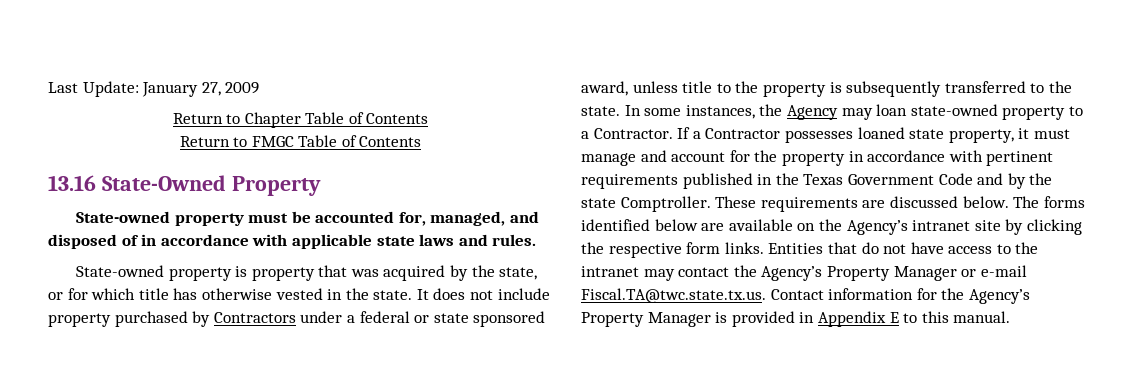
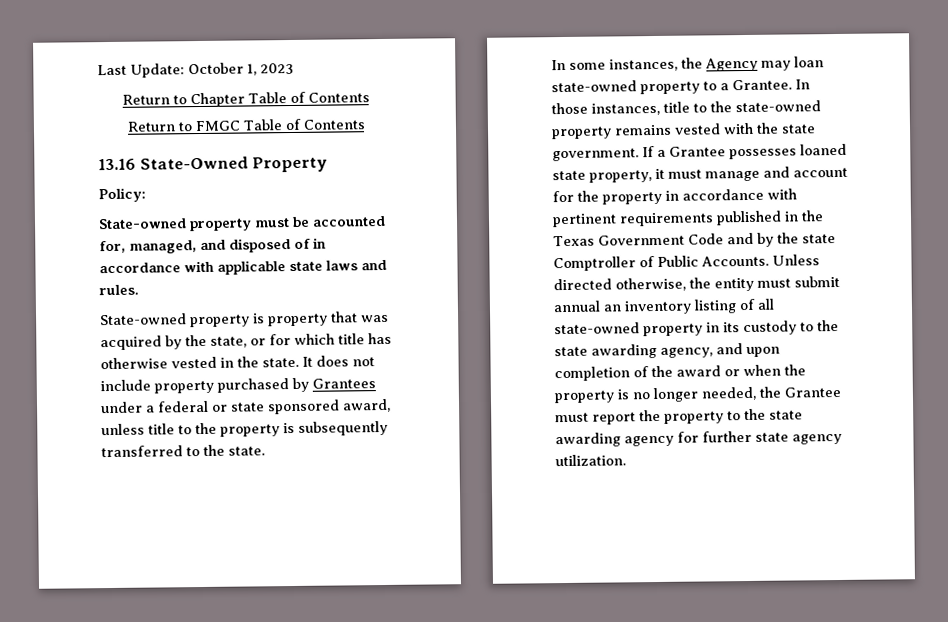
[142,82,260,97] January 27, 2009 -> [188,62,294,76] October 1, 2023
(321, 186) none -> [98,187,146,203] // Policy:
[213,312,296,323] Contractors -> [312,378,376,389] Grantees
(620, 111) none -> (265, 451) //
[593,128,673,139] Contractor. -> [732,79,810,91] [551,100,821,116] [551,122,816,140] [552,148,639,162] Grantee. In those instances, title to the state-owned property remains vested with the state government.
[705,128,781,139] Contractor -> [669,146,726,157] Grantee
[620,196,1085,212] [581,219,1082,235] [581,242,1039,258] [581,265,1027,281] [581,288,1030,304] [581,311,1011,327] Comptroller. These requirements are discussed below. The forms identified below are available on the Agency’s intranet site by clicking the respective form links. Entities that do not have access to the intranet may contact the Agency’s Property Manager or e-mail Fiscal.TA@twc.state.tx.us. Contact information for the Agency’s Property Manager is provided in Appendix E to this manual. -> [553,254,820,272] [553,275,840,292] [553,298,775,315] [554,319,839,337] [554,343,780,359] [554,364,806,382] [554,386,841,404] [555,408,803,425] [555,430,842,448] [555,454,626,467] Comptroller of Public Accounts. Unless directed otherwise, the entity must submit annual an inventory listing of all state-owned property in its custody to the state awarding agency, and upon completion of the award or when the property is no longer needed, the Grantee must report the property to the state awarding agency for further state agency utilization.

